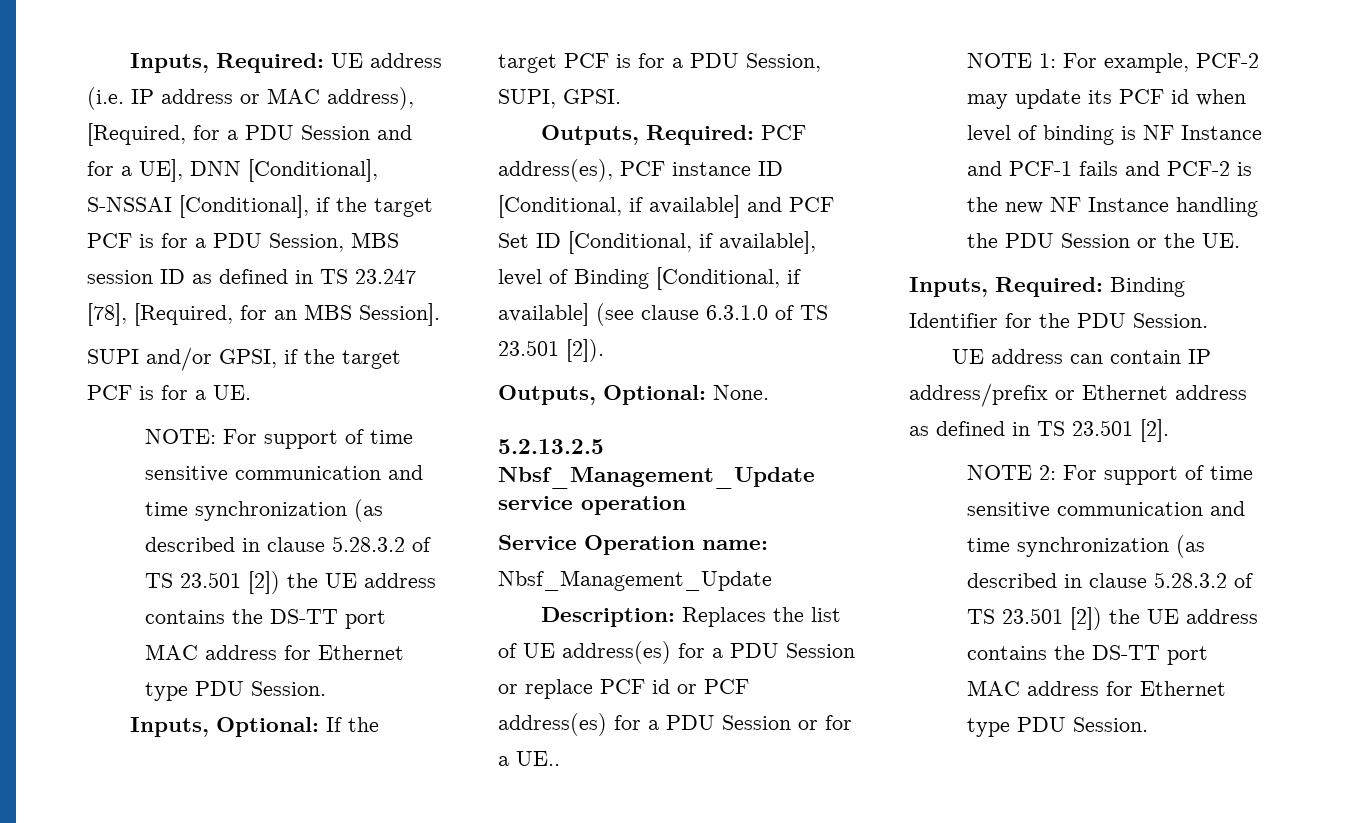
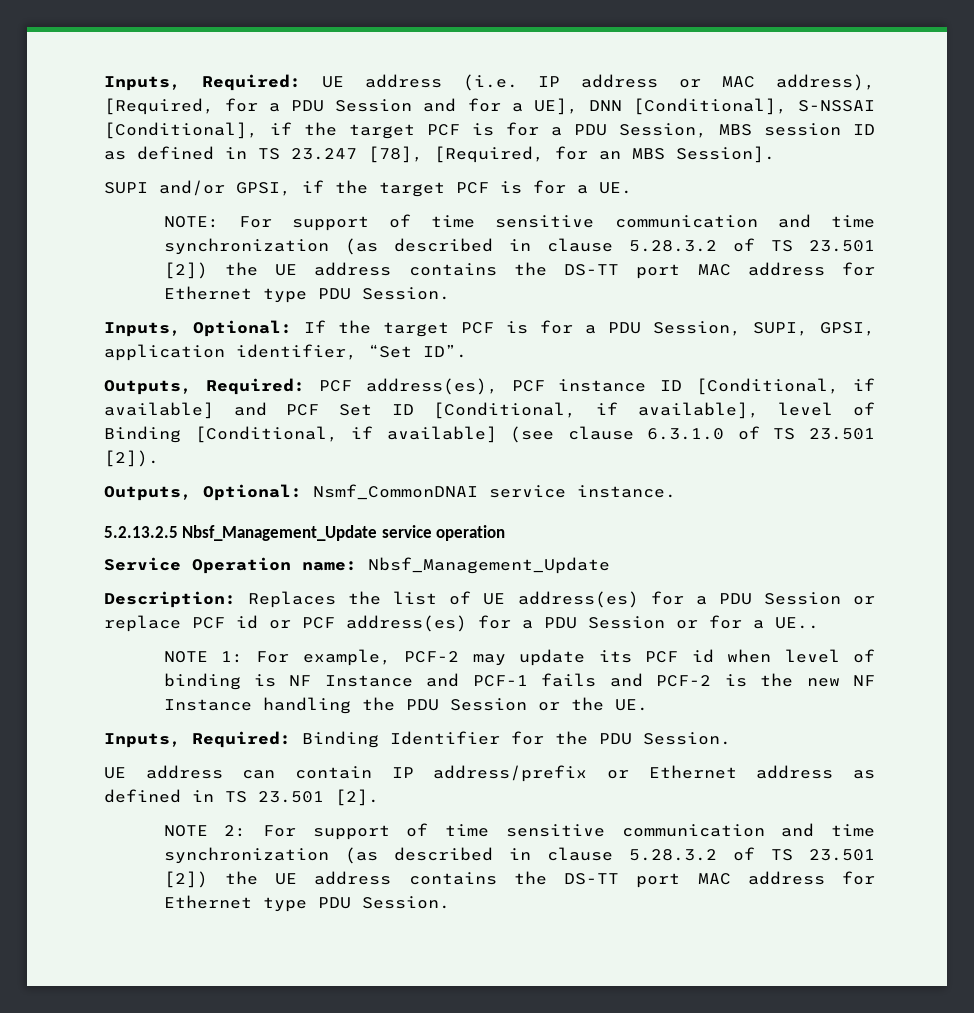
[563,89,621,104] GPSI. -> [820,322,875,336] [104,344,467,361] GPSI, application identifier, “Set ID”.
[713,385,769,400] None. -> [313,484,676,500] Nsmf_CommonDNAI service instance.

